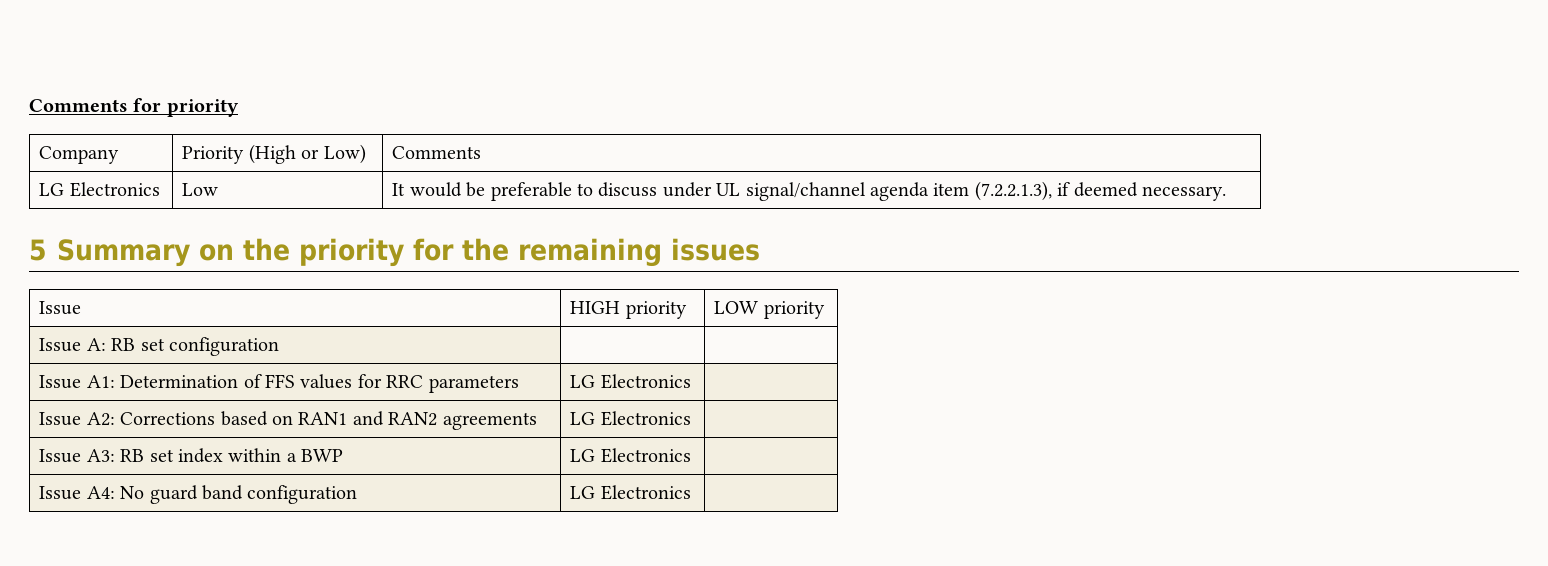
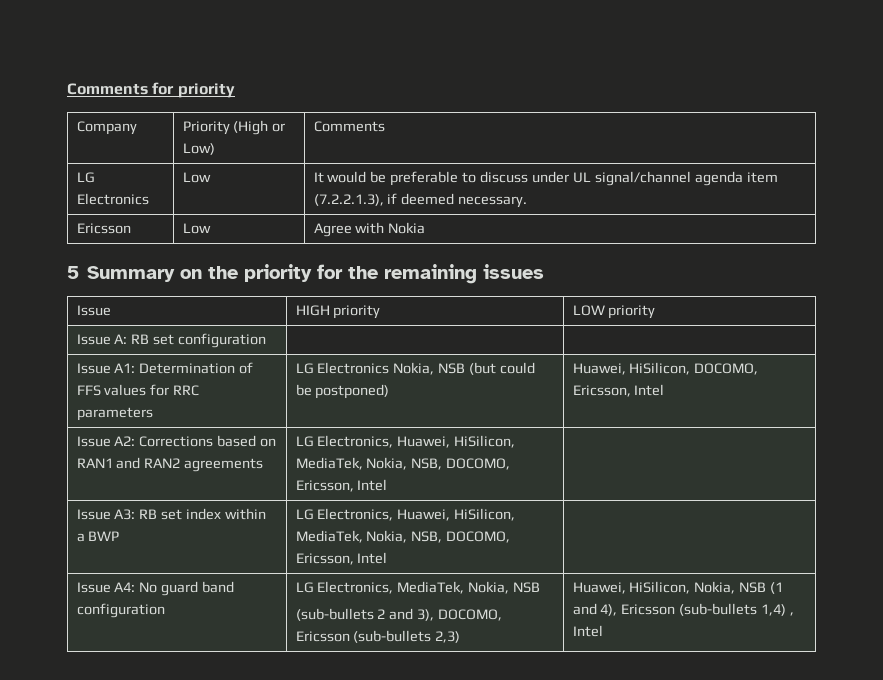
(1226, 193) none -> [76,223,131,234] [182,223,211,234] [313,222,426,237] // Ericsson | Low | Agree with Nokia
(691, 381) | -> [393,362,536,375] [295,384,390,399] [572,362,759,375] [572,384,665,397] Nokia, NSB (but could be postponed) | Huawei, HiSilicon, DOCOMO, Ericsson, Intel
[600,411,691,426] Electronics -> [317,435,516,448] [295,457,511,470] [295,479,388,492] Electronics, Huawei, HiSilicon, MediaTek, Nokia, NSB, DOCOMO, Ericsson, Intel
[600,448,691,463] Electronics -> [317,508,516,521] [295,530,511,543] [295,552,388,565] Electronics, Huawei, HiSilicon, MediaTek, Nokia, NSB, DOCOMO, Ericsson, Intel
[600,485,691,500] Electronics | -> [317,581,541,594] [295,608,503,621] [295,630,461,643] [572,581,784,594] [572,603,795,616] [572,625,603,637] Electronics, MediaTek, Nokia, NSB // (sub-bullets 2 and 3), DOCOMO, Ericsson (sub-bullets 2,3) | Huawei, HiSilicon, Nokia, NSB (1 and 4), Ericsson (sub-bullets 1,4) , Intel

